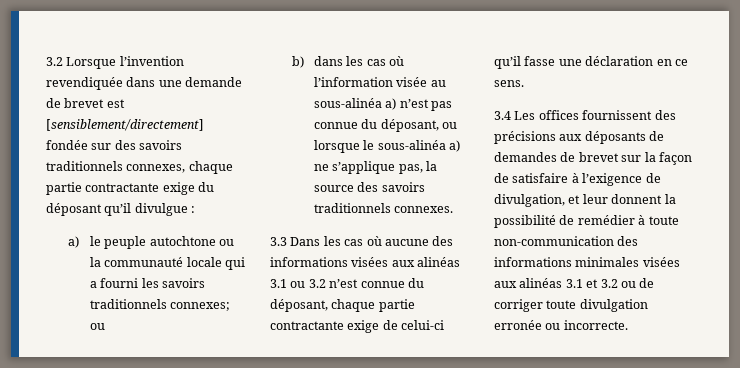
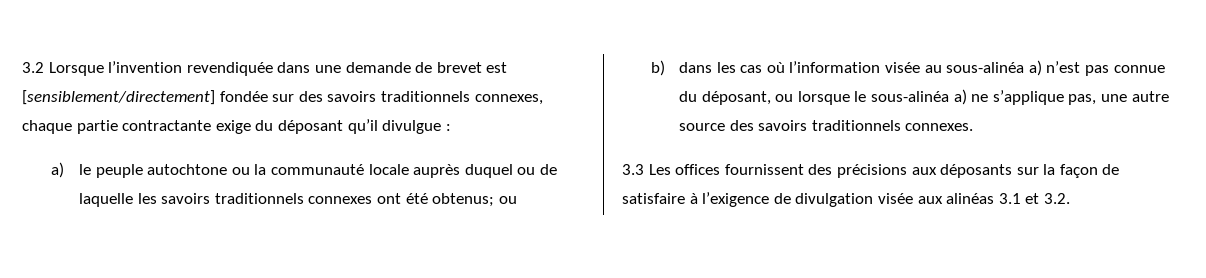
[224,257,245,270] [89,278,205,288] [89,299,231,311] qui a fourni les savoirs traditionnels connexes; -> [413,164,557,178] [79,193,495,207] auprès duquel ou de laquelle les savoirs traditionnels connexes ont été obtenus;
[425,161,437,171] la -> [1100,91,1169,102] une autre
[290,236,454,246] [270,257,461,267] [270,278,424,288] [270,299,415,312] [270,320,445,333] [494,56,688,69] [494,80,524,87] [494,111,511,120] Dans les cas où aucune des informations visées aux alinéas 3.1 ou 3.2 n’est connue du déposant, chaque partie contractante exige de celui-ci qu’il fasse une déclaration en ce sens. // 3.4 -> (644, 169) none
[649,131,665,141] [494,152,619,162] de demandes de brevet -> (1013, 171) none
[494,194,676,207] [494,215,679,228] [494,236,639,246] [494,257,680,267] [494,278,655,288] [494,299,648,312] [494,320,628,330] divulgation, et leur donnent la possibilité de remédier à toute non-communication des informations minimales visées aux alinéas 3.1 et 3.2 ou de corriger toute divulgation erronée ou incorrecte. -> [795,193,1070,207] divulgation visée aux alinéas 3.1 et 3.2.

